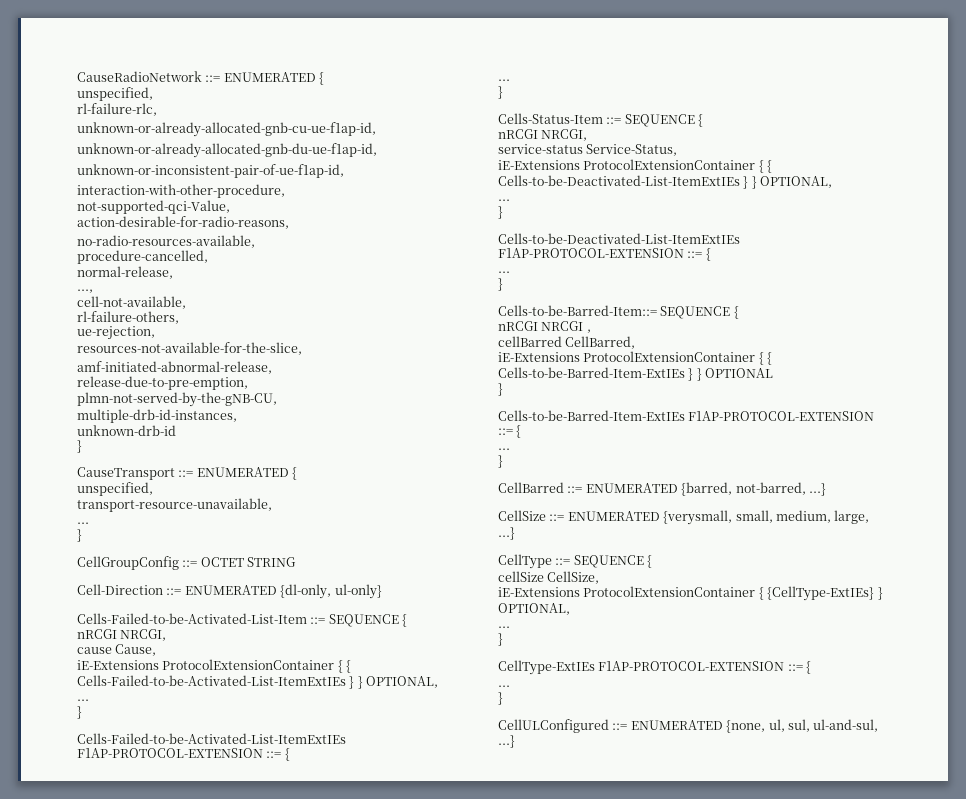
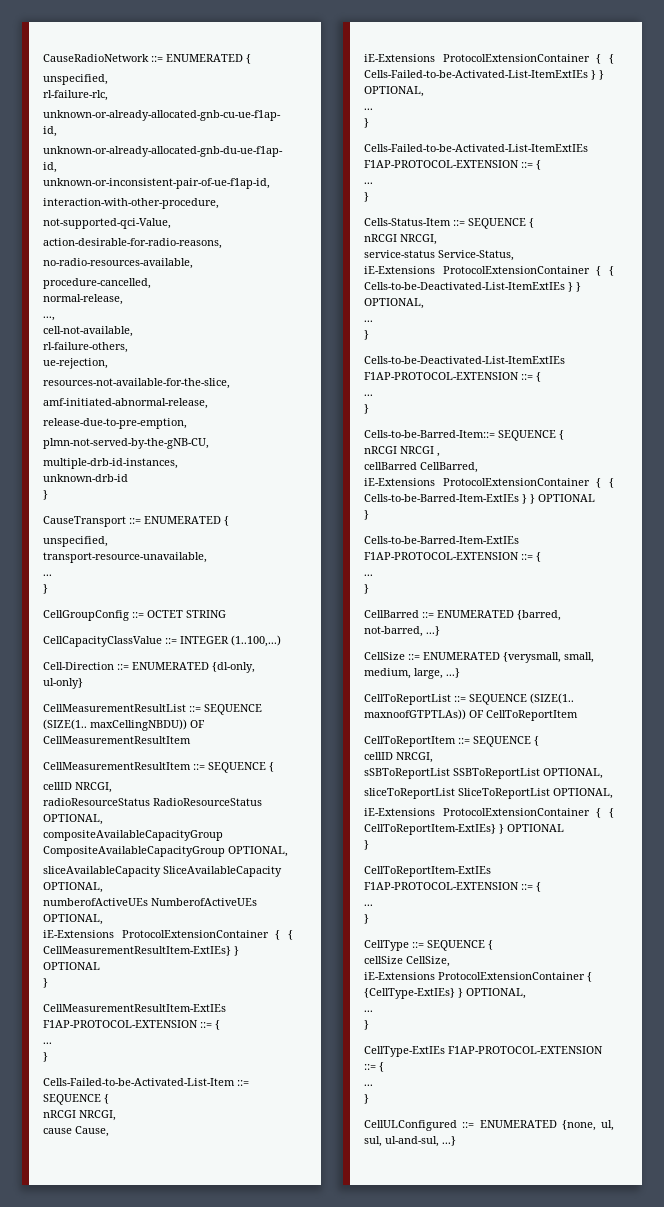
(297, 562) none -> [43,635,281,647] // CellCapacityClassValue ::= INTEGER (1..100,...)
(382, 591) none -> [43,704,262,715] [43,719,205,731] [43,736,191,744] [43,762,274,773] [43,782,112,793] [43,798,262,806] [43,814,103,825] [43,830,223,841] [43,846,288,857] [43,866,282,877] [43,882,103,893] [43,898,257,906] [43,914,103,925] [43,930,293,940] [43,946,239,956] [43,962,100,970] [43,978,48,988] [43,1004,226,1012] [43,1020,220,1030] [43,1042,52,1044] [43,1052,48,1062] // CellMeasurementResultList ::= SEQUENCE (SIZE(1.. maxCellingNBDU)) OF CellMeasurementResultItem // CellMeasurementResultItem ::= SEQUENCE { // cellID NRCGI, // radioResourceStatus RadioResourceStatus OPTIONAL, // compositeAvailableCapacityGroup CompositeAvailableCapacityGroup OPTIONAL, // sliceAvailableCapacity SliceAvailableCapacity OPTIONAL, // numberofActiveUEs NumberofActiveUEs OPTIONAL, // iE-Extensions ProtocolExtensionContainer { { CellMeasurementResultItem-ExtIEs} } OPTIONAL // } // CellMeasurementResultItem-ExtIEs F1AP-PROTOCOL-EXTENSION ::= { // ... // }
(515, 533) none -> [364,693,574,705] [364,709,578,721] [364,736,539,747] [364,752,433,763] [364,768,603,779] [364,788,613,799] [364,808,614,818] [364,824,564,835] [364,840,369,850] [364,866,491,877] [364,882,541,892] [364,904,373,906] [364,914,369,924] // CellToReportList ::= SEQUENCE (SIZE(1.. maxnoofGTPTLAs)) OF CellToReportItem // CellToReportItem ::= SEQUENCE { // cellID NRCGI, // sSBToReportList SSBToReportList OPTIONAL, // sliceToReportList SliceToReportList OPTIONAL, // iE-Extensions ProtocolExtensionContainer { { CellToReportItem-ExtIEs} } OPTIONAL // } // CellToReportItem-ExtIEs F1AP-PROTOCOL-EXTENSION ::= { // ... // }

